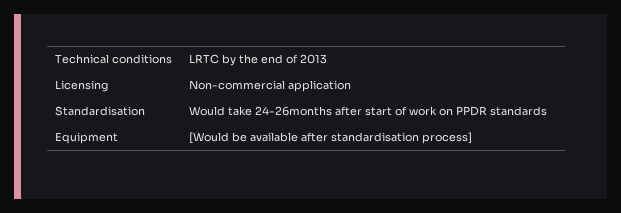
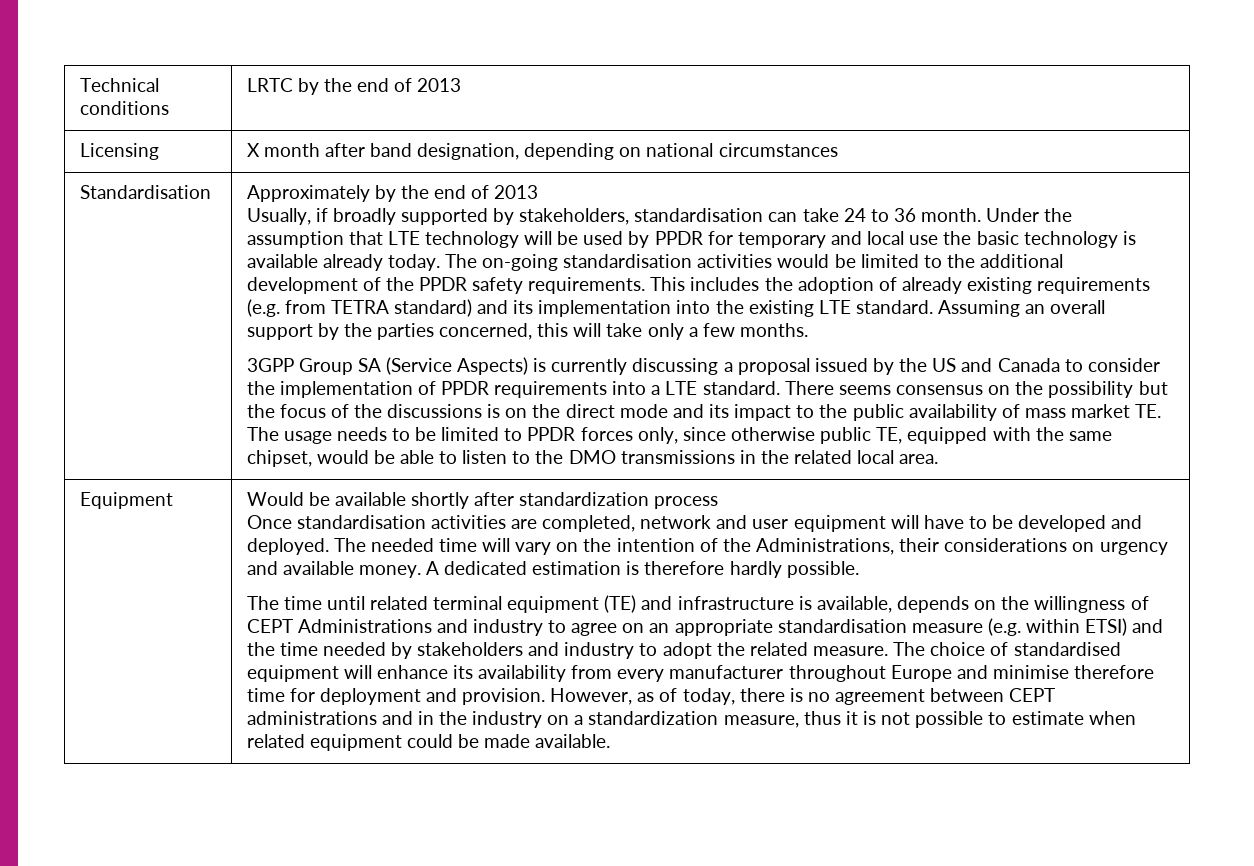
[188,80,351,92] [54,106,145,116] [188,106,547,116] Non-commercial application // Standardisation | Would take 24-26months after start of work on PPDR standards -> [246,143,838,160] [79,185,211,199] [246,185,539,202] [246,208,1073,225] [246,231,1136,248] [246,254,1064,271] [246,277,1151,294] [246,299,1106,317] [246,323,808,340] [246,357,1160,375] [246,381,1168,398] [246,404,1162,421] [246,427,1112,444] [246,450,939,467] X month after band designation, depending on national circumstances // Standardisation | Approximately by the end of 2013 // Usually, if broadly supported by stakeholders, standardisation can take 24 to 36 month. Under the assumption that LTE technology will be used by PPDR for temporary and local use the basic technology is available already today. The on-going standardisation activities would be limited to the additional development of the PPDR safety requirements. This includes the adoption of already existing requirements (e.g. from TETRA standard) and its implementation into the existing LTE standard. Assuming an overall support by the parties concerned, this will take only a few months. // 3GPP Group SA (Service Aspects) is currently discussing a proposal issued by the US and Canada to consider the implementation of PPDR requirements into a LTE standard. There seems consensus on the possibility but the focus of the discussions is on the direct mode and its impact to the public availability of mass market TE. The usage needs to be limited to PPDR forces only, since otherwise public TE, equipped with the same chipset, would be able to listen to the DMO transmissions in the related local area.
[188,132,229,144] [Would -> [246,492,304,506] Would
[300,132,472,144] after standardisation process] -> [410,492,719,509] [246,515,1143,532] [246,538,1168,555] [246,561,859,578] [246,595,1149,613] [246,618,1164,636] [246,642,1121,659] [246,665,1155,682] [246,688,1056,705] [246,711,1136,728] [246,734,611,751] shortly after standardization process // Once standardisation activities are completed, network and user equipment will have to be developed and deployed. The needed time will vary on the intention of the Administrations, their considerations on urgency and available money. A dedicated estimation is therefore hardly possible. // The time until related terminal equipment (TE) and infrastructure is available, depends on the willingness of CEPT Administrations and industry to agree on an appropriate standardisation measure (e.g. within ETSI) and the time needed by stakeholders and industry to adopt the related measure. The choice of standardised equipment will enhance its availability from every manufacturer throughout Europe and minimise therefore time for deployment and provision. However, as of today, there is no agreement between CEPT administrations and in the industry on a standardization measure, thus it is not possible to estimate when related equipment could be made available.

